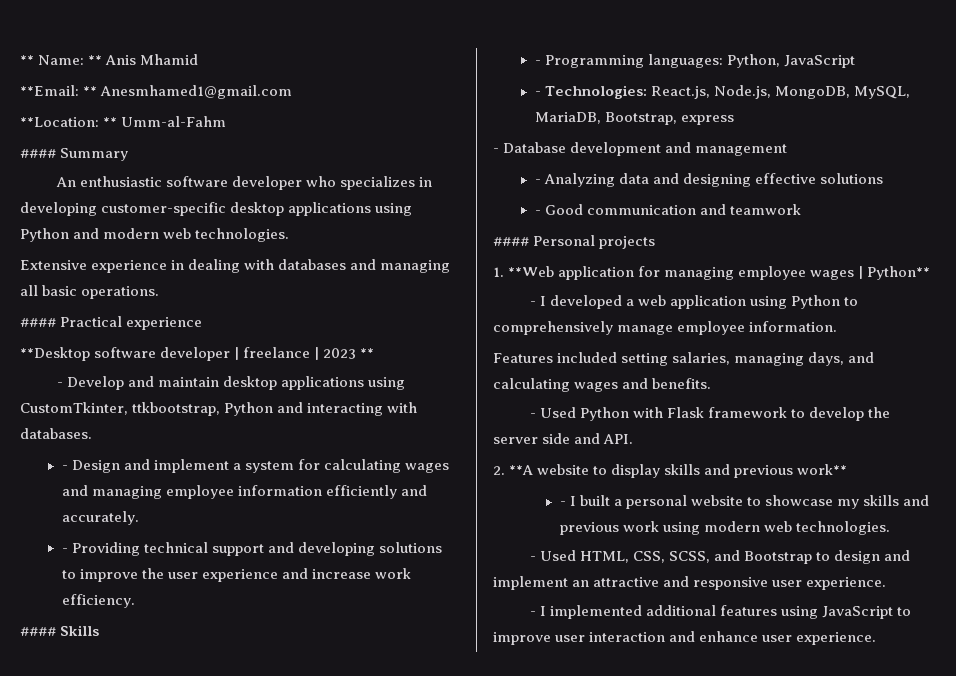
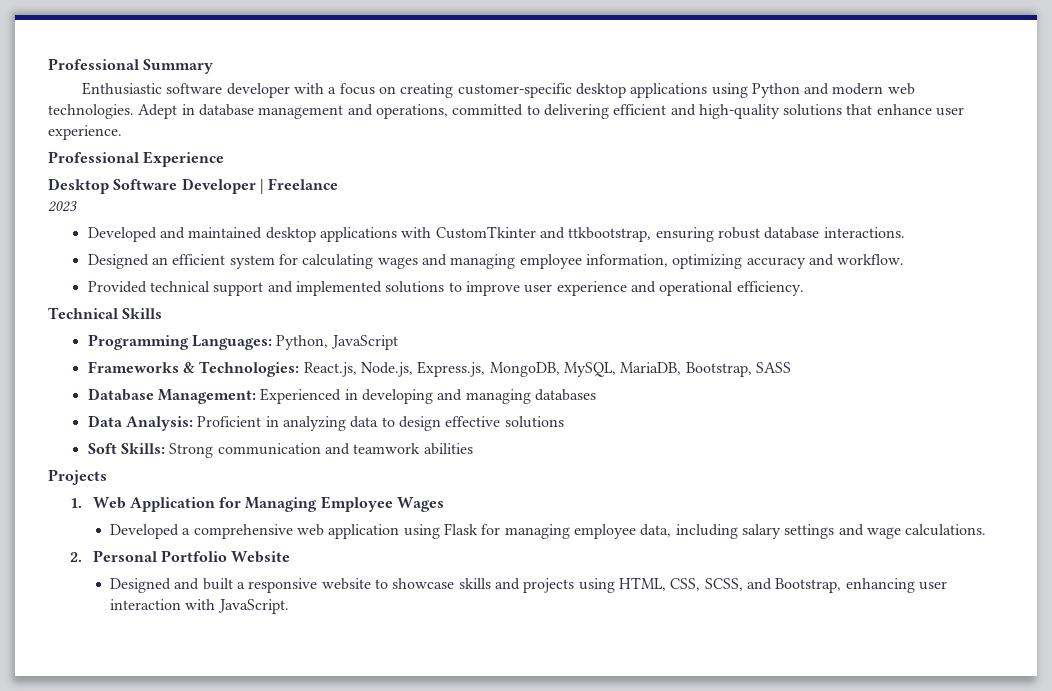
[20,54,199,65] [20,85,293,99] [20,116,227,127] [20,148,129,161] [55,176,433,190] [20,202,97,216] ** Name: ** Anis Mhamid // **Email: ** Anesmhamed1@gmail.com // **Location: ** Umm-al-Fahm // #### Summary // An enthusiastic software developer who specializes in developing -> [48,58,214,74] [82,82,454,98] Professional Summary // Enthusiastic software developer with a focus on creating
[20,259,451,273] [20,285,160,299] [20,316,203,330] [20,347,375,361] [56,376,406,390] [20,402,418,416] [20,428,92,439] [61,459,241,473] // Extensive experience in dealing with databases and managing all basic operations. // #### Practical experience // **Desktop software developer | freelance | 2023 ** // - Develop and maintain desktop applications using CustomTkinter, ttkbootstrap, Python and interacting with databases. // - Design and implement a -> [138,104,965,119] [48,125,122,140] [48,151,225,167] [48,178,339,194] [48,201,77,212] [87,226,905,242] [87,254,226,269] Adept in database management and operations, committed to delivering efficient and high-quality solutions that enhance user experience. // Professional Experience // Desktop Software Developer | Freelance // 2023 // Developed and maintained desktop applications with CustomTkinter and ttkbootstrap, ensuring robust database interactions. // Designed an efficient
[237,485,427,499] [61,511,139,525] [61,542,140,556] information efficiently and accurately. // - Providing -> [586,254,905,269] [87,281,147,293] information, optimizing accuracy and workflow. // Provided
[297,542,375,556] developing -> [296,281,383,296] implemented
[141,568,164,579] the -> (521, 288) none
[312,568,412,579] increase work -> [659,281,734,296] operational
[20,627,56,636] #### -> [48,307,118,319] Technical
[534,54,723,68] - Programming languages: -> [87,334,273,350] Programming Languages:
[534,91,541,96] - -> [87,361,196,373] Frameworks &
(771, 92) none -> [417,361,486,377] Express.js,
[680,115,734,125] [493,142,788,156] [534,173,751,187] express // - Database development and management // - Analyzing data and designing -> [756,362,792,373] [87,388,597,404] [87,415,442,431] SASS // Database Management: Experienced in developing and managing databases // Data Analysis: Proficient in analyzing data to design
[534,204,583,215] - Good -> [87,443,214,458] Soft Skills: Strong
[493,235,656,249] [493,266,931,280] [529,295,859,309] [493,321,838,335] [493,352,875,366] [493,378,712,392] [529,407,891,421] [493,433,634,444] [493,464,848,478] [559,496,576,506] // #### Personal projects // 1. **Web application for managing employee wages | Python** // - I developed a web application using Python to comprehensively manage employee information. // Features included setting salaries, managing days, and calculating wages and benefits. // - Used Python with Flask framework to develop the server side and API. // 2. **A website to display skills and previous work** // - I -> [423,443,473,455] [48,469,107,485] [70,496,445,512] [110,523,987,539] [70,550,291,563] [110,578,200,593] abilities // Projects // 1. Web Application for Managing Employee Wages // Developed a comprehensive web application using Flask for managing employee data, including salary settings and wage calculations. // 2. Personal Portfolio Website // Designed and
[626,495,688,509] personal -> [248,578,318,593] responsive
[837,495,930,509] [559,521,891,535] [529,550,911,564] [493,576,887,590] [529,605,912,619] [493,631,877,645] my skills and previous work using modern web technologies. // - Used HTML, CSS, SCSS, and Bootstrap to design and implement an attractive and responsive user experience. // - I implemented additional features using JavaScript to improve user interaction and enhance user experience. -> [458,577,947,593] [110,599,289,614] skills and projects using HTML, CSS, SCSS, and Bootstrap, enhancing user interaction with JavaScript.

